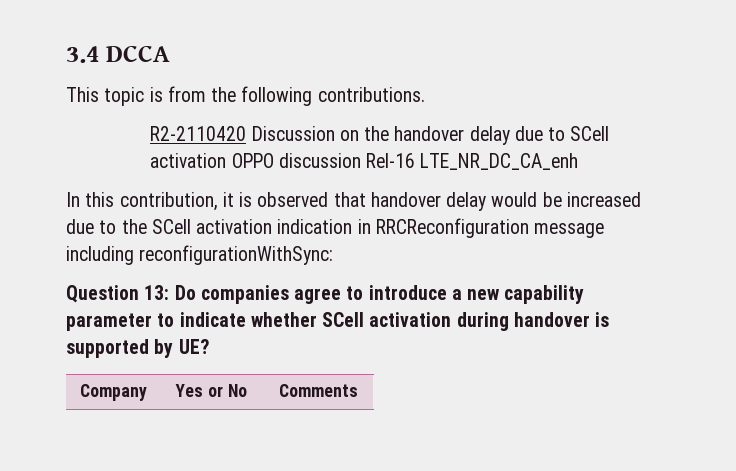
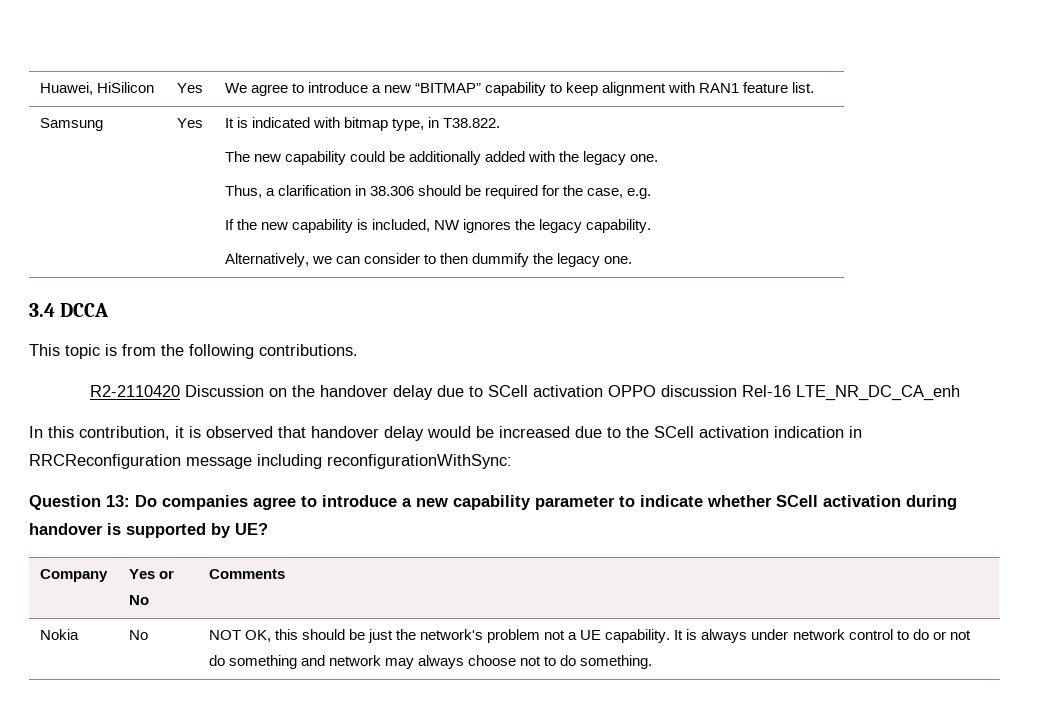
(66, 54) none -> [39,82,154,95] [176,83,203,93] [224,82,815,96] [39,118,103,131] [176,118,203,128] [224,117,501,131] [224,151,659,165] [224,185,652,199] [224,219,652,233] [224,253,633,267] Huawei, HiSilicon | Yes | We agree to introduce a new “BITMAP” capability to keep alignment with RAN1 feature list. // Samsung | Yes | It is indicated with bitmap type, in T38.822. // The new capability could be additionally added with the legacy one. // Thus, a clarification in 38.306 should be required for the case, e.g. // If the new capability is included, NW ignores the legacy capability. // Alternatively, we can consider to then dummify the legacy one. //
(359, 390) none -> [39,629,79,640] [128,630,148,640] [208,629,971,643] [208,655,653,669] // Nokia | No | NOT OK, this should be just the network's problem not a UE capability. It is always under network control to do or not do something and network may always choose not to do something.

